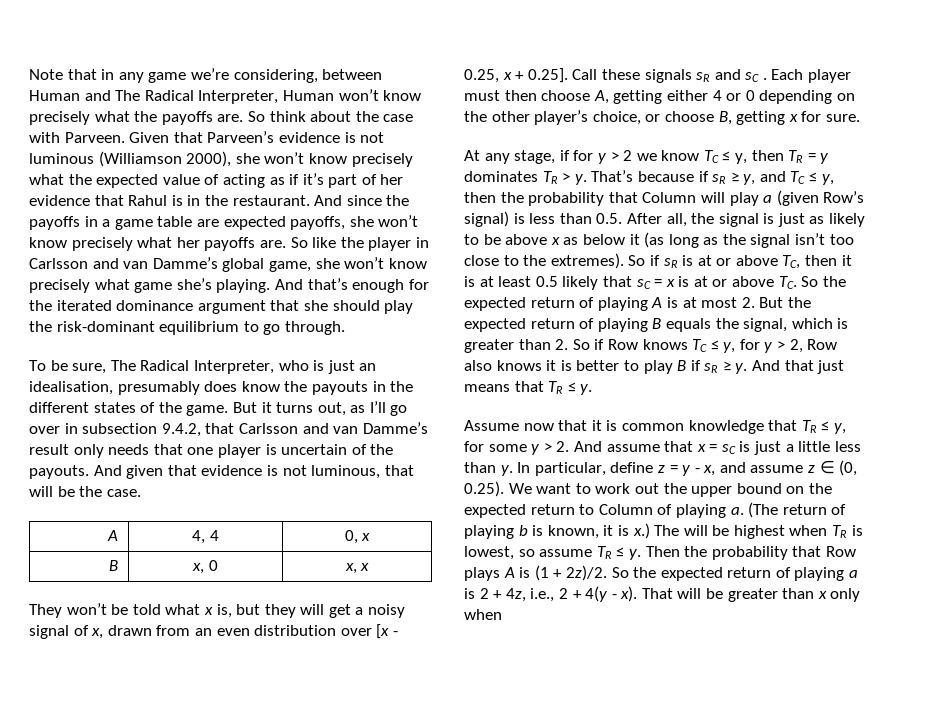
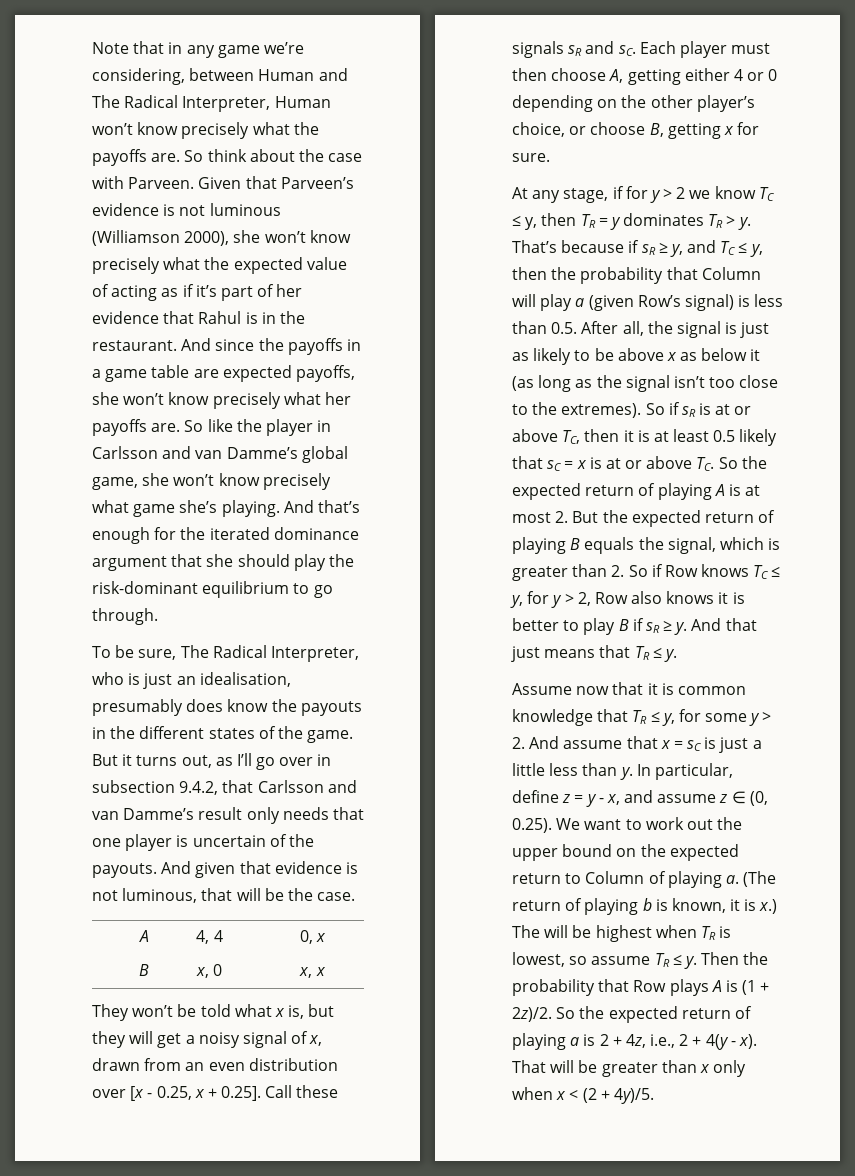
[745,72,767,82] sC . -> [618,45,636,56] sC.
(502, 614) none -> [556,1088,654,1104] x < (2 + 4y)/5.

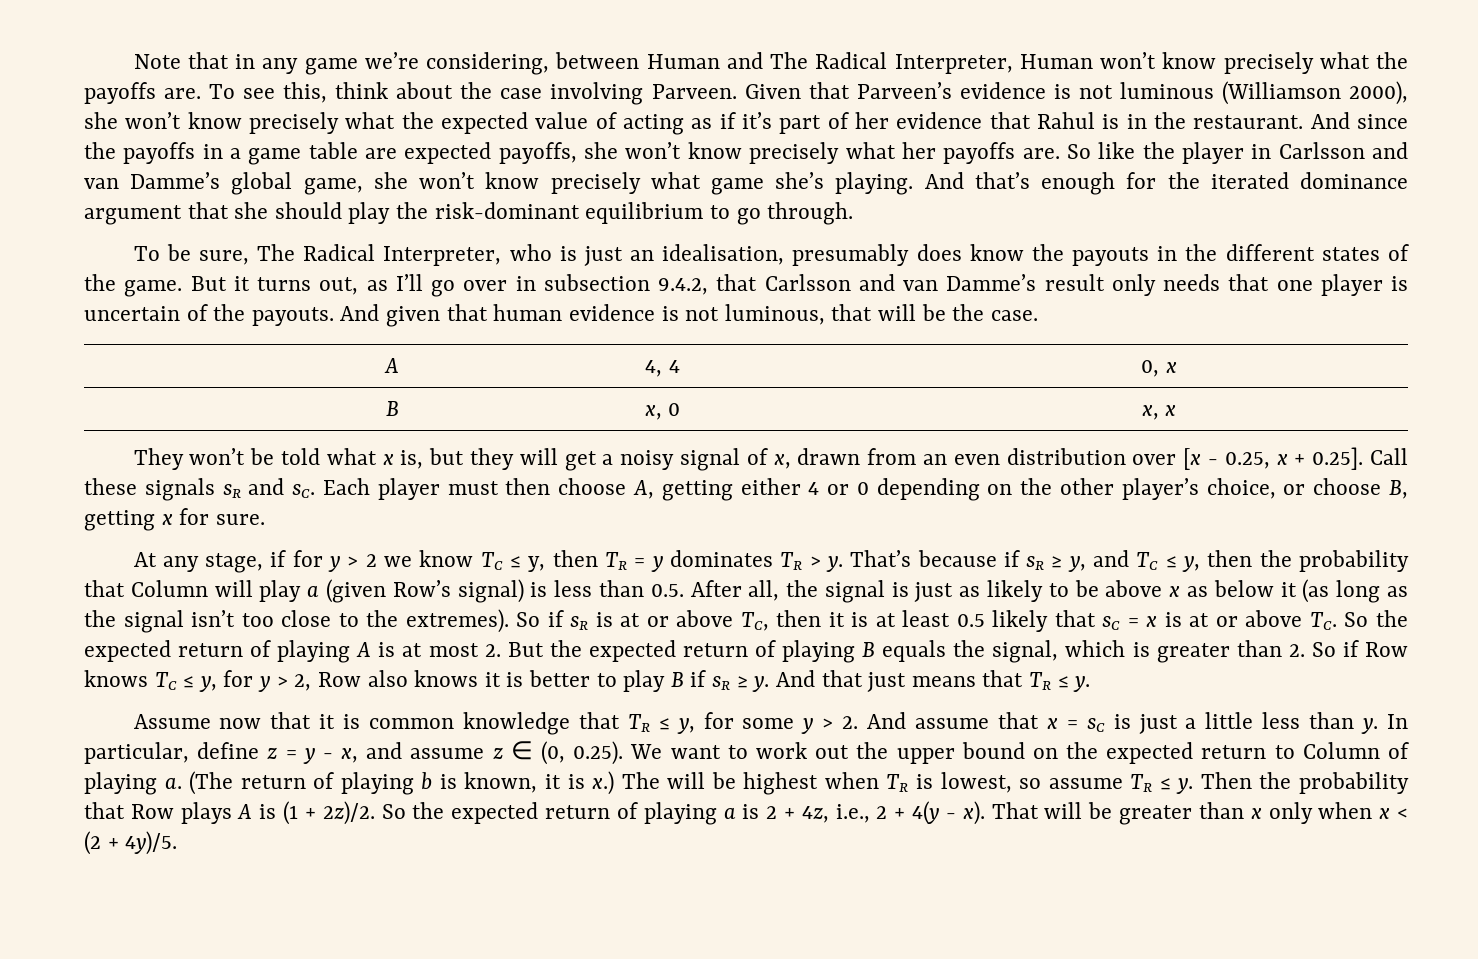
[184,150,204,162] So -> [209,82,328,103] To see this,
[92,176,124,189] with -> [550,82,644,105] involving
(271, 867) none -> [493,304,563,321] human

